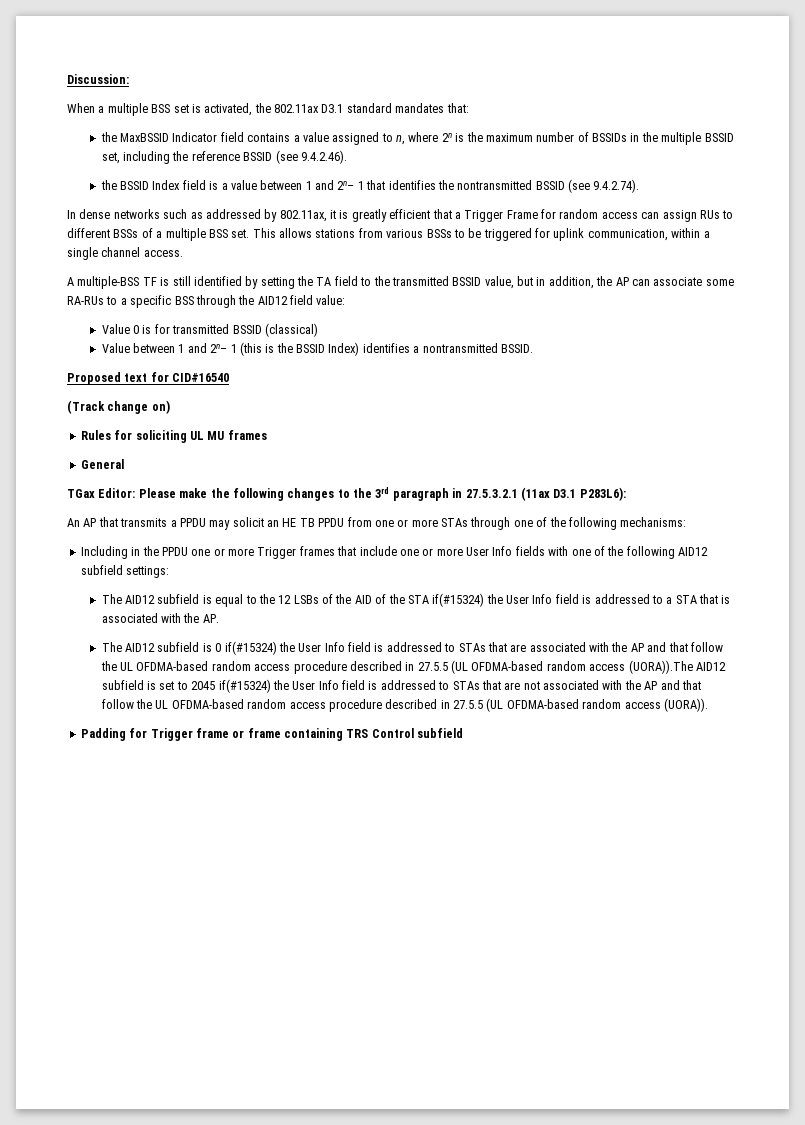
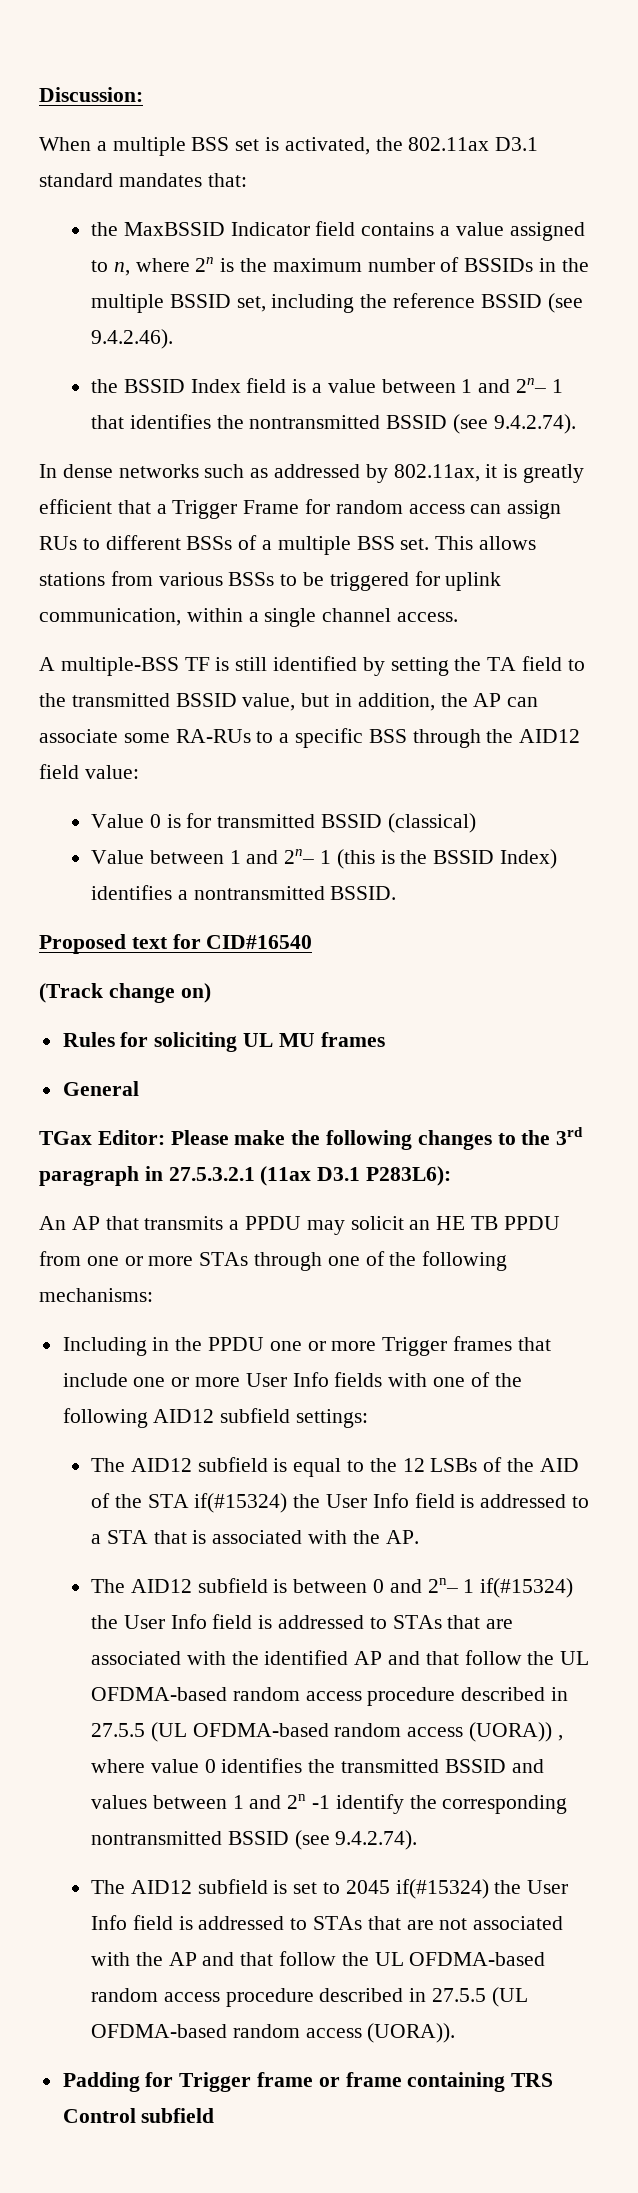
[215,643,222,652] 0 -> [293,1578,475,1593] between 0 and 2n– 1
(628, 647) none -> [264,1650,349,1665] identified
[628,660,693,674] (UORA)).The -> [469,1722,563,1742] [91,1758,544,1773] [91,1794,568,1814] [91,1830,418,1850] [91,1880,126,1894] (UORA)) , where value 0 identifies the transmitted BSSID and values between 1 and 2n -1 identify the corresponding nontransmitted BSSID (see 9.4.2.74). // The

